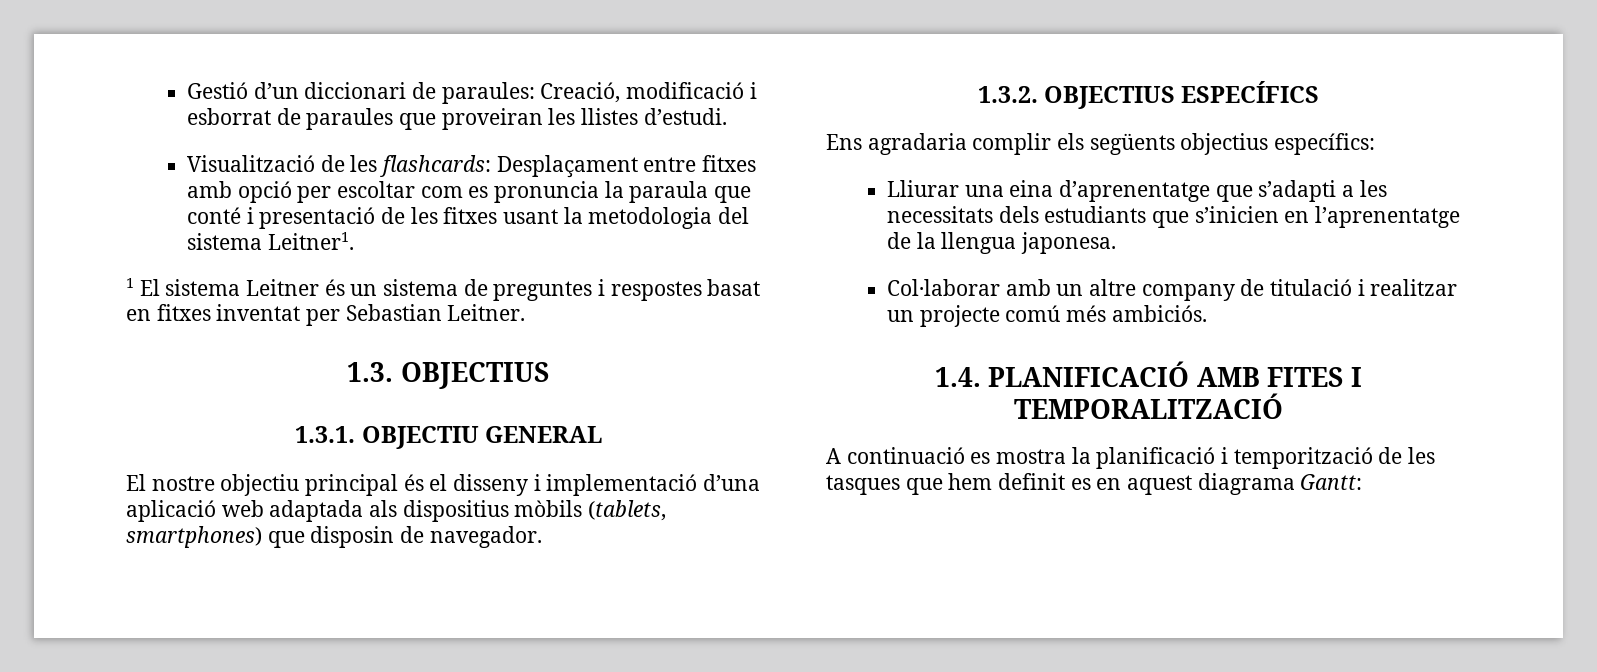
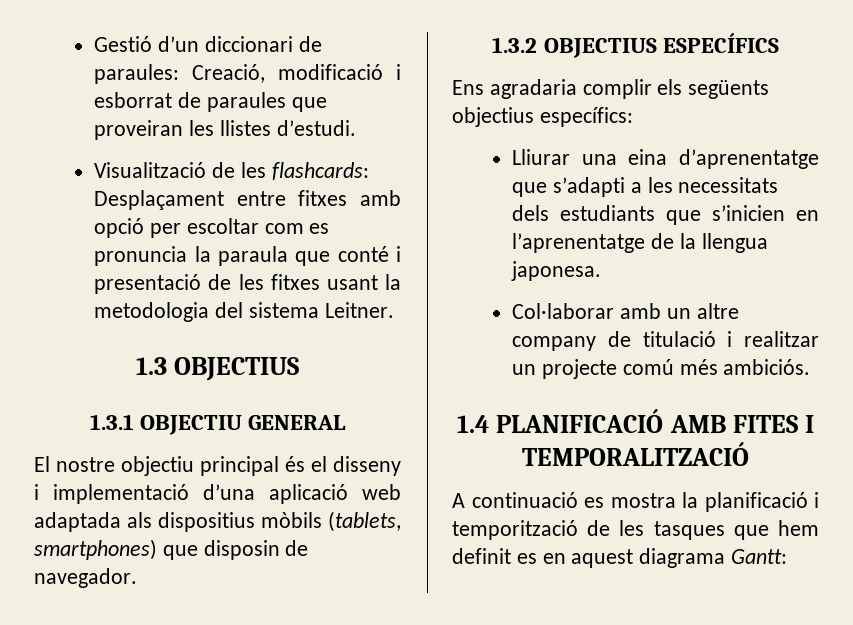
[267,232,354,250] [126,278,761,301] [126,304,442,326] Leitner1. // 1 El sistema Leitner és un sistema de preguntes i respostes basat en fitxes inventat per Sebastian -> (319, 310) none
[347,362,394,382] 1.3. -> [135,357,167,375] 1.3
[295,426,356,443] 1.3.1. -> [89,414,134,430] 1.3.1
[977,86,1038,103] 1.3.2. -> [492,37,538,53] 1.3.2
[935,367,982,387] 1.4. -> [457,415,490,433] 1.4

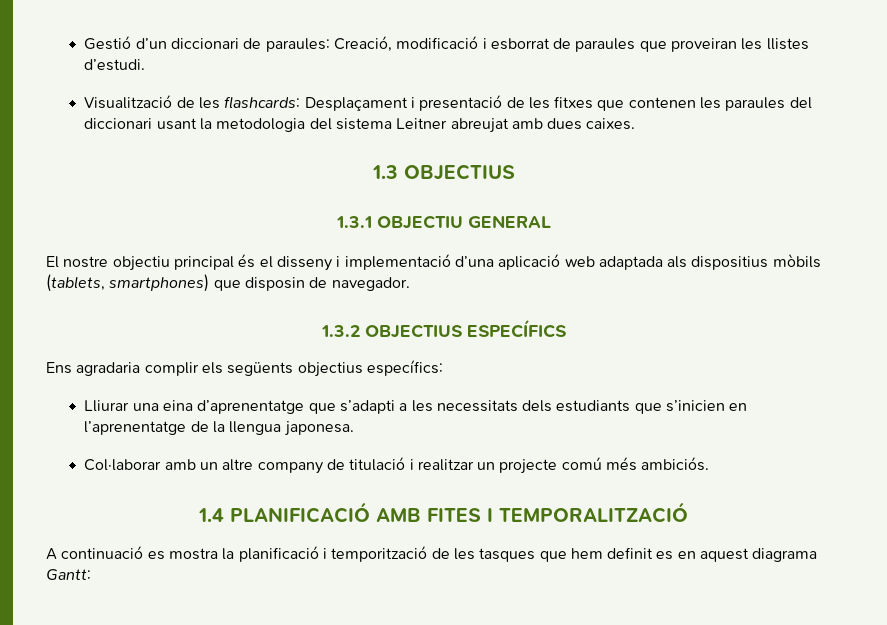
[236,190,401,206] [94,218,330,238] [94,246,389,266] entre fitxes amb opció per escoltar com es pronuncia la paraula que conté -> (408, 104) none
(320, 282) none -> [597,97,812,111] [84,118,153,129] que contenen les paraules del diccionari
[324,302,394,318] Leitner. -> [396,118,636,133] Leitner abreujat amb dues caixes.

